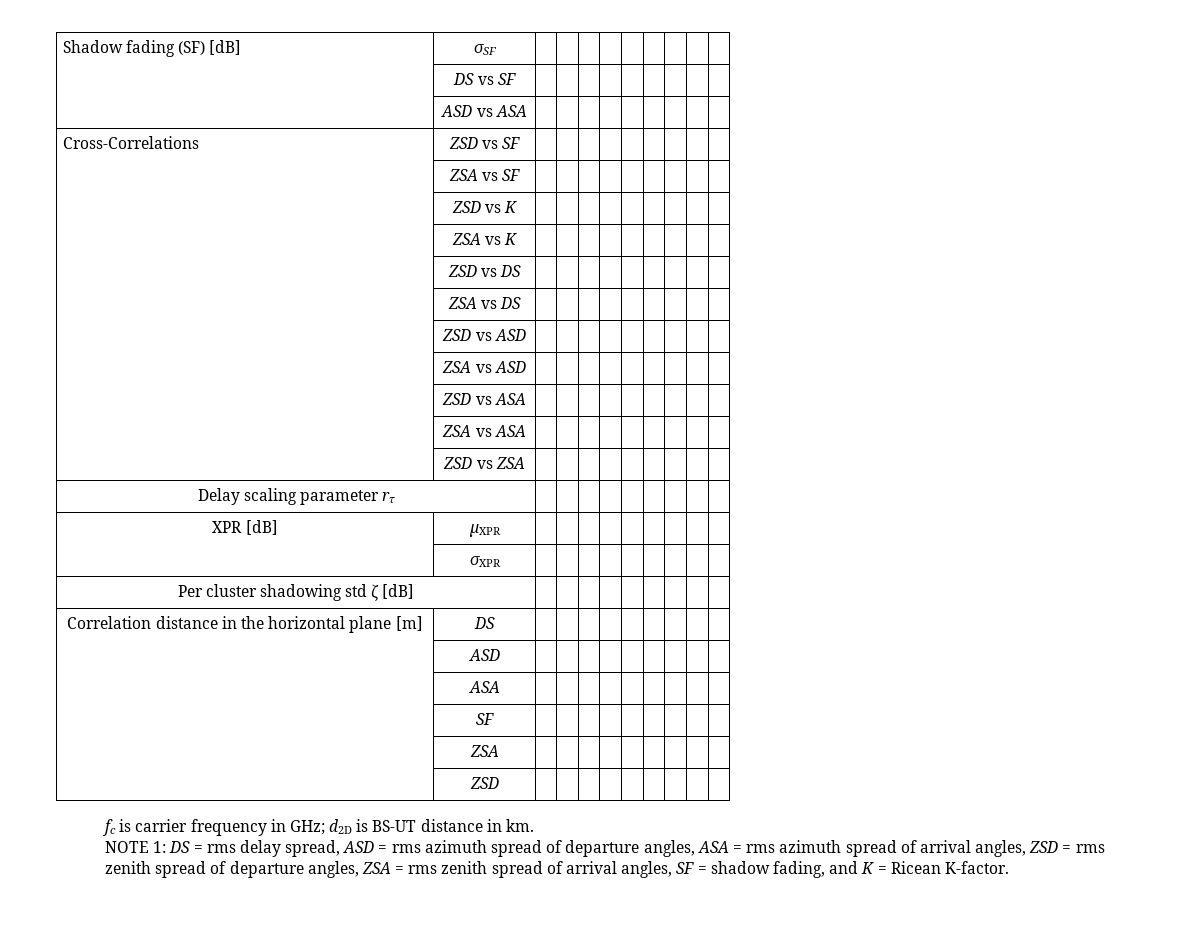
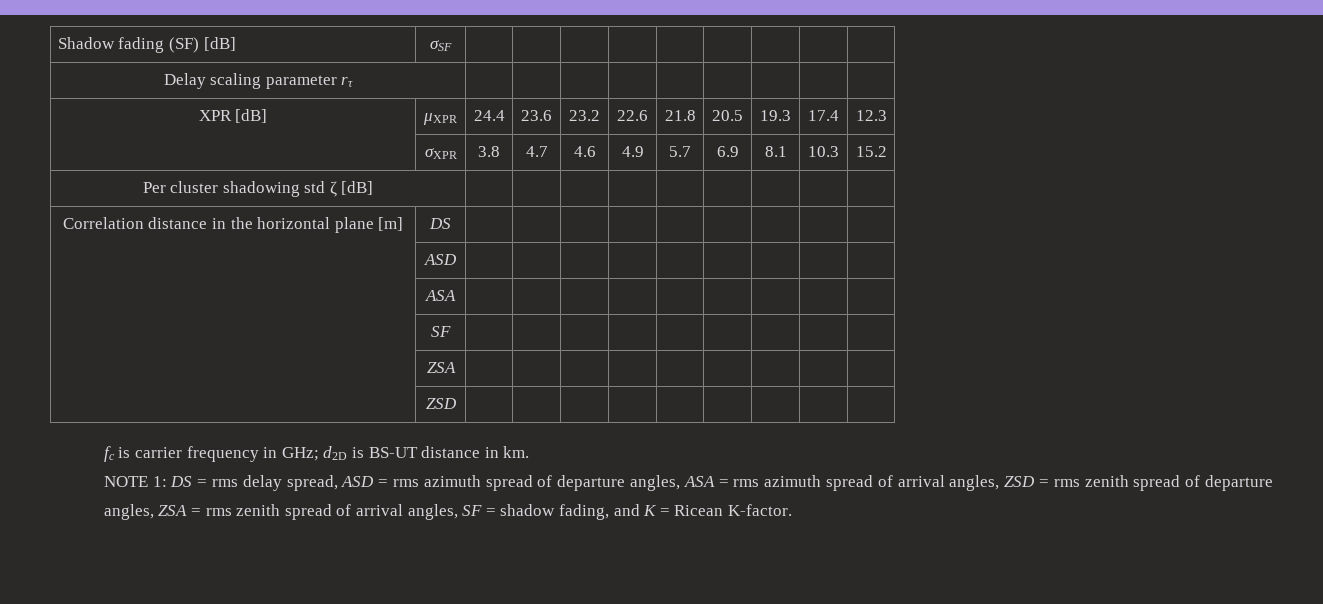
[453,73,516,85] [441,105,527,117] [62,136,199,149] [448,137,521,149] [448,169,521,181] [451,201,518,213] [451,233,518,245] [447,265,522,277] [447,297,522,309] [442,329,526,341] [442,361,526,373] [442,393,526,405] [442,425,526,437] [443,457,525,469] // | DS vs SF | | | | | | | | | // | ASD vs ASA | | | | | | | | | // Cross-Correlations | ZSD vs SF | | | | | | | | | // | ZSA vs SF | | | | | | | | | // | ZSD vs K | | | | | | | | | // | ZSA vs K | | | | | | | | | // | ZSD vs DS | | | | | | | | | // | ZSA vs DS | | | | | | | | | // | ZSD vs ASD | | | | | | | | | // | ZSA vs ASD | | | | | | | | | // | ZSD vs ASA | | | | | | | | | // | ZSA vs ASA | | | | | | | | | // | ZSD vs ZSA | | | | | | | | | -> (452, 45) none
[469,556,501,567] | | | | | | | | // | σXPR | | | | | | | | | -> [473,110,505,121] [521,110,552,121] [569,110,600,121] [617,110,648,121] [664,110,696,121] [712,110,743,121] [760,110,791,121] [808,110,839,121] [855,110,887,121] [424,148,457,159] [477,146,500,157] [525,146,548,157] [573,146,596,157] [621,146,644,157] [669,146,691,157] [716,146,739,157] [764,146,787,157] [808,146,839,157] [855,146,887,157] 24.4 | 23.6 | 23.2 | 22.6 | 21.8 | 20.5 | 19.3 | 17.4 | 12.3 // | σXPR | 3.8 | 4.7 | 4.6 | 4.9 | 5.7 | 6.9 | 8.1 | 10.3 | 15.2

